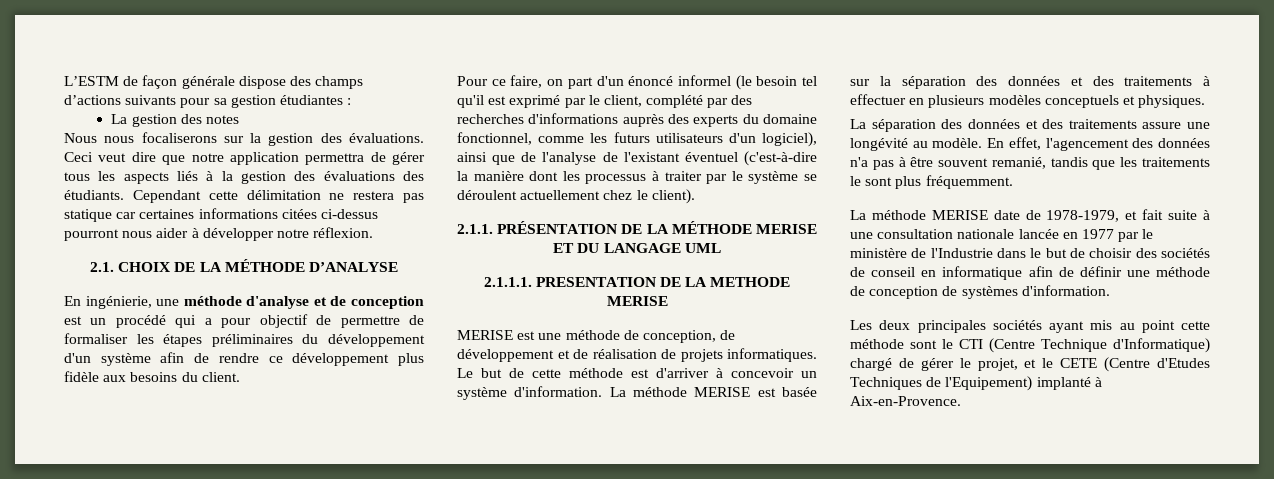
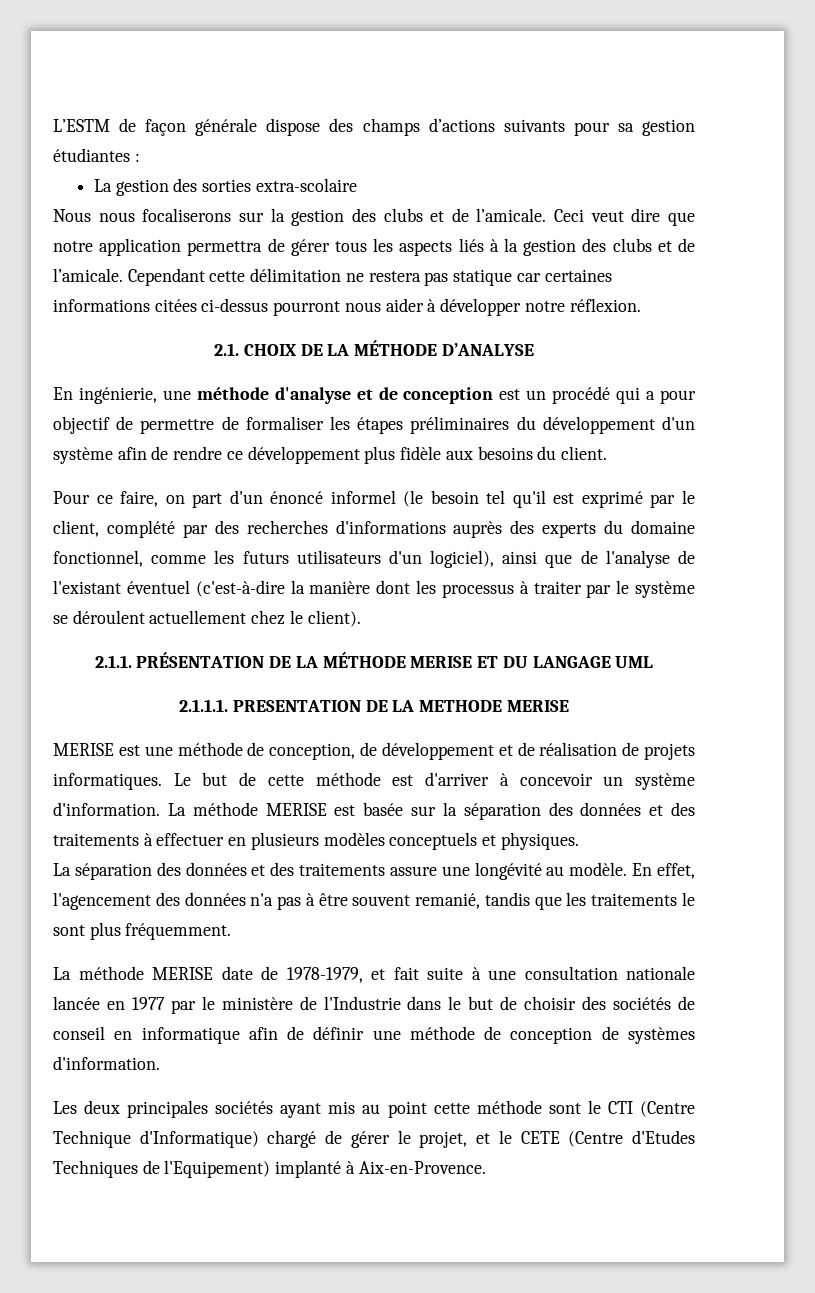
[205,115,239,124] notes -> [202,178,357,192] sorties extra-scolaire
[348,133,424,143] évaluations. -> [383,208,547,222] clubs et de l’amicale.
[323,171,424,181] [64,190,124,200] évaluations des étudiants. -> [612,238,695,252] [53,268,123,282] clubs et de l’amicale.

